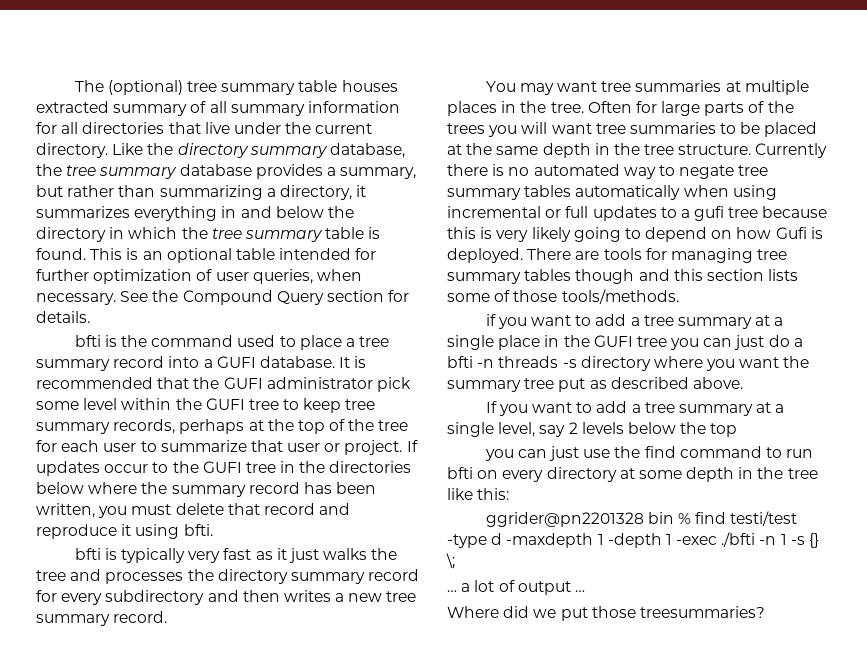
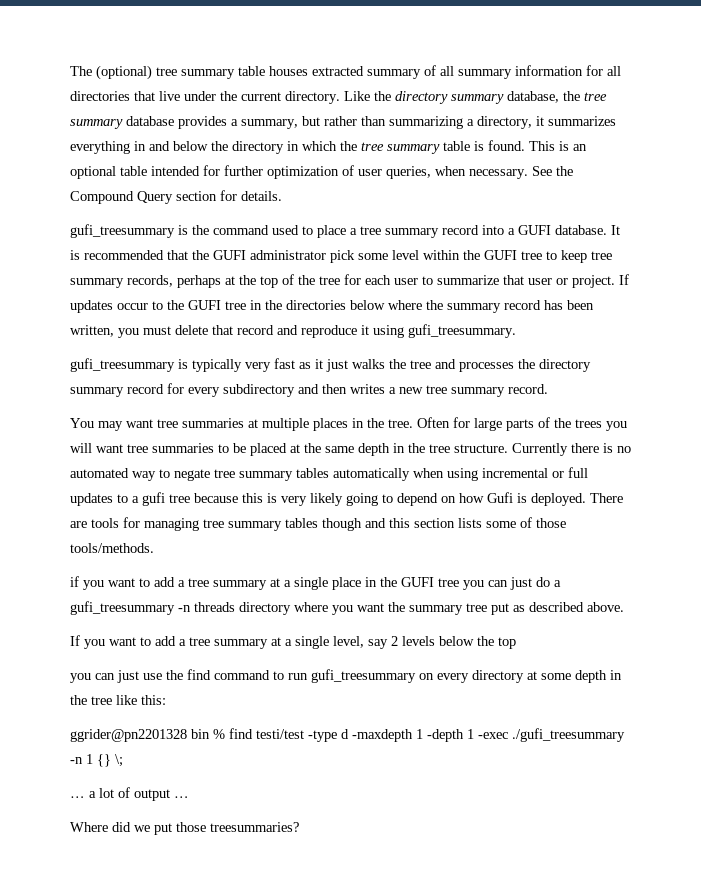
[74,335,101,347] bfti -> [70,224,175,238] gufi_treesummary
[183,524,213,536] [74,548,101,560] bfti. // bfti -> [408,324,516,338] [70,358,175,372] gufi_treesummary. // gufi_treesummary
[447,356,473,368] bfti -> [70,601,175,615] gufi_treesummary
[562,359,577,368] -s -> (235, 607) none
[447,467,473,479] bfti -> [311,669,416,683] gufi_treesummary
[721,532,756,547] ./bfti -> [512,728,625,742] ./gufi_treesummary
[790,536,805,545] -s -> (93, 759) none

